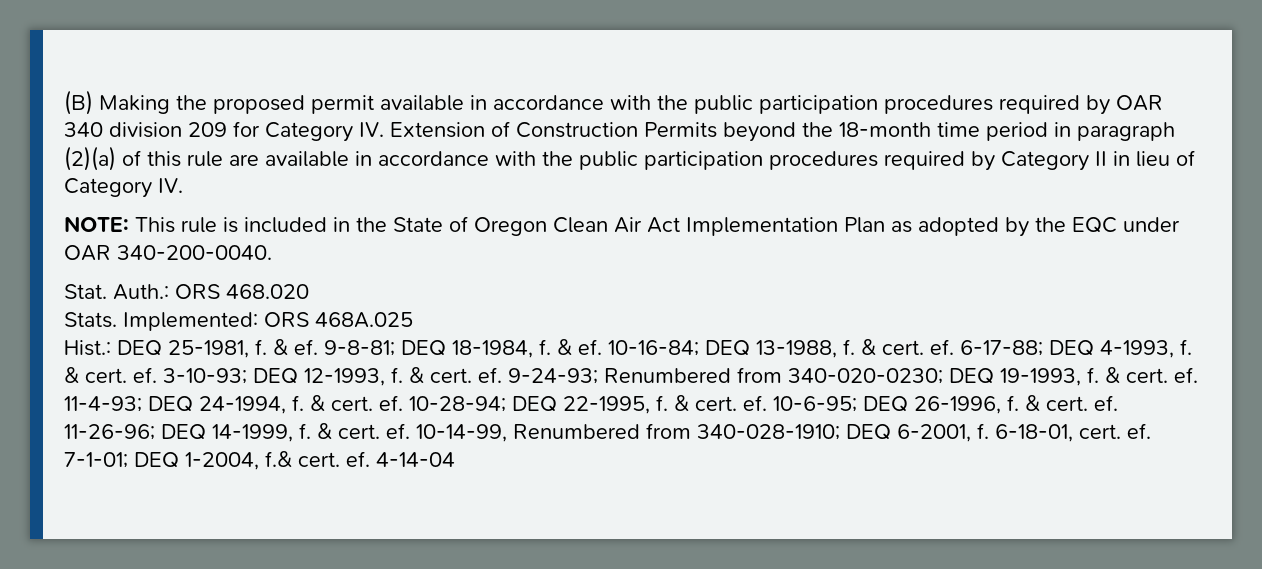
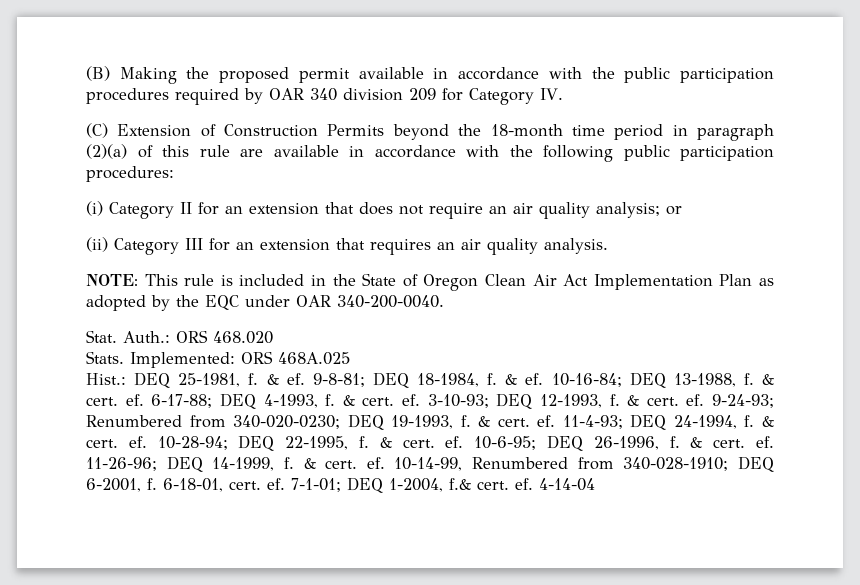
(384, 129) none -> [86,123,108,138] // (C)
[579,150,1195,171] [64,178,183,198] public participation procedures required by Category II in lieu of Category IV. -> [543,145,774,162] [86,166,174,182] [86,201,682,219] [86,237,608,255] following public participation procedures: // (i) Category II for an extension that does not require an air quality analysis; or // (ii) Category III for an extension that requires an air quality analysis.

